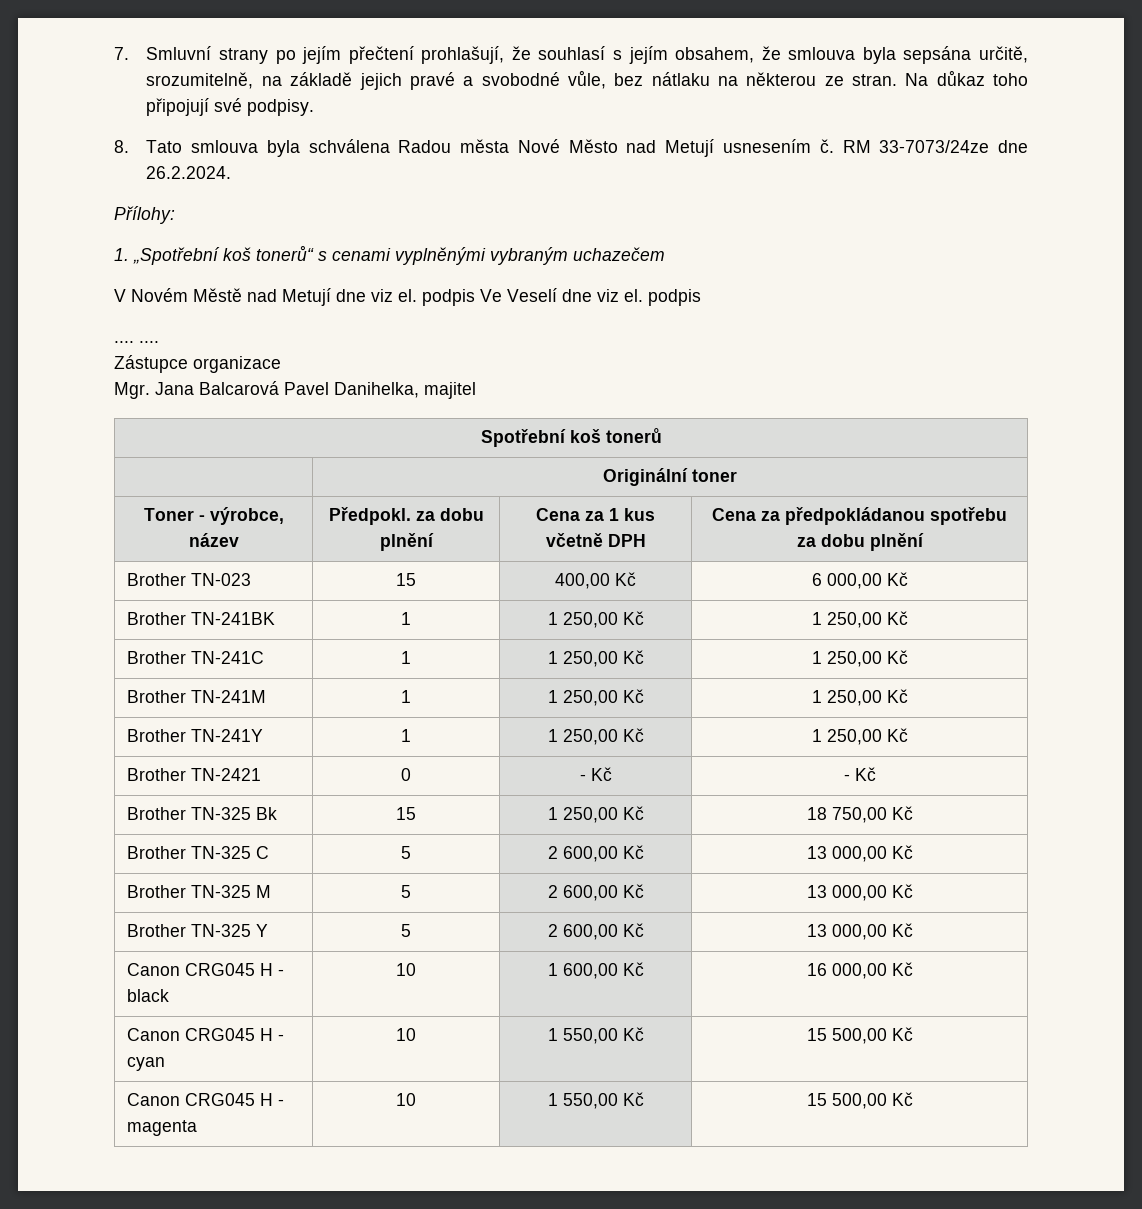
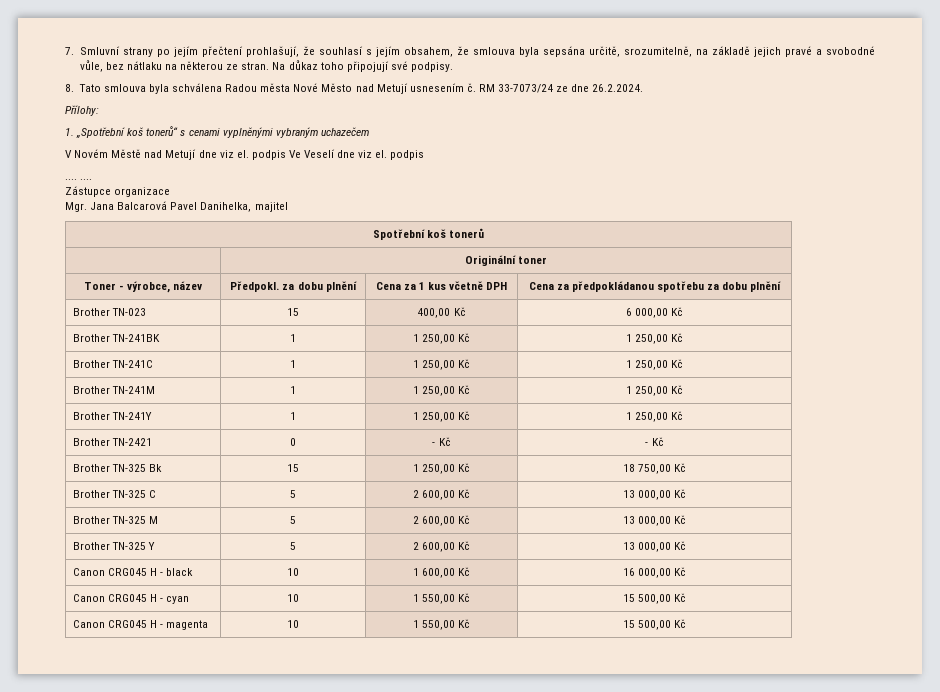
[879,140,990,153] 33-7073/24ze -> [498,84,569,93] 33-7073/24 ze

